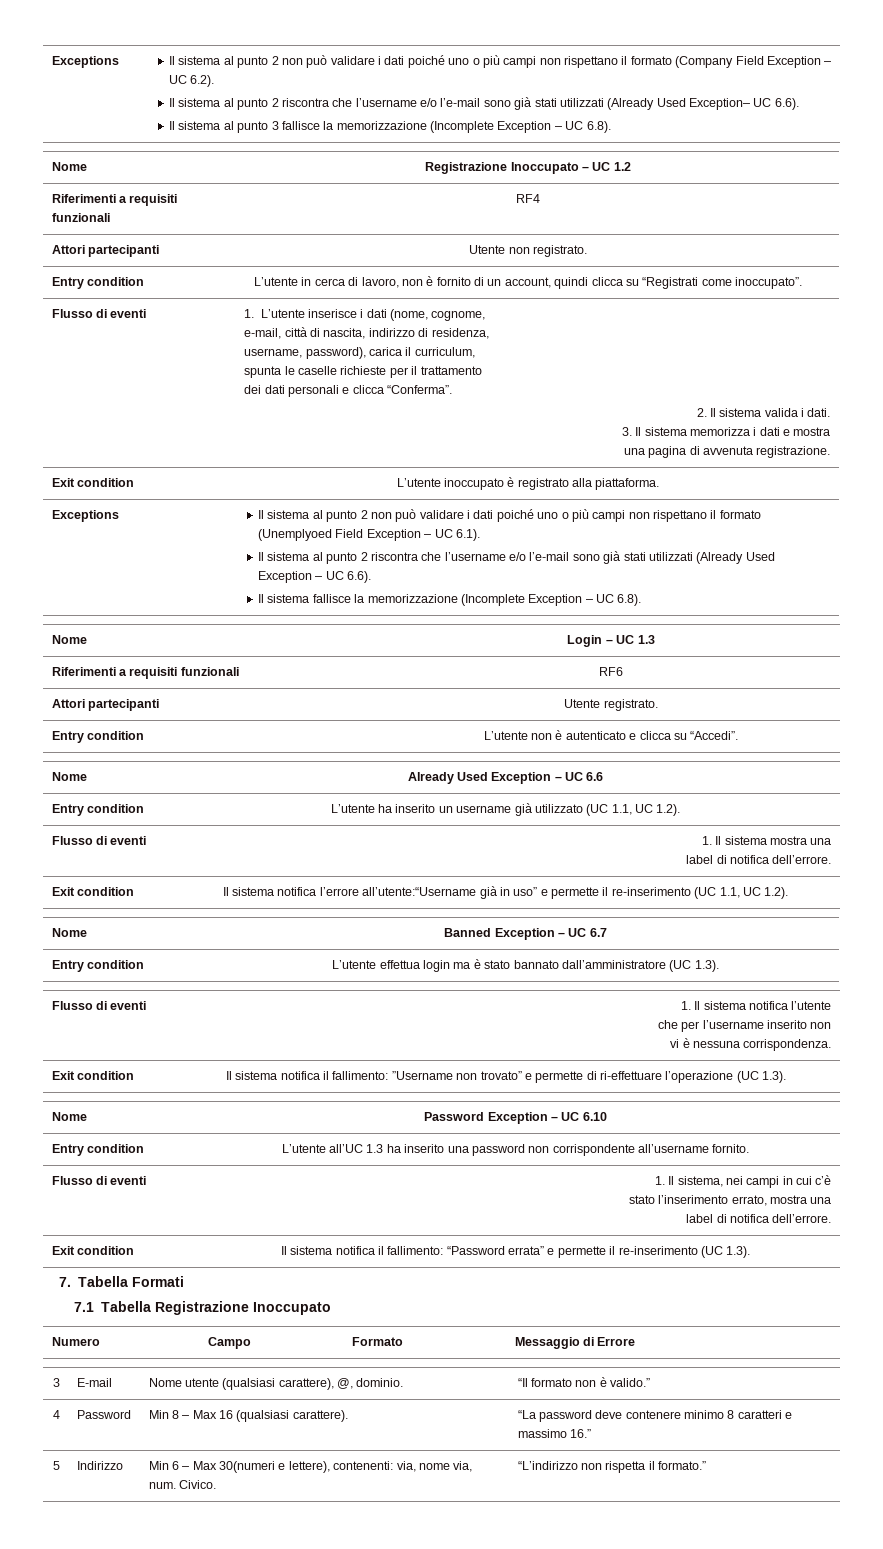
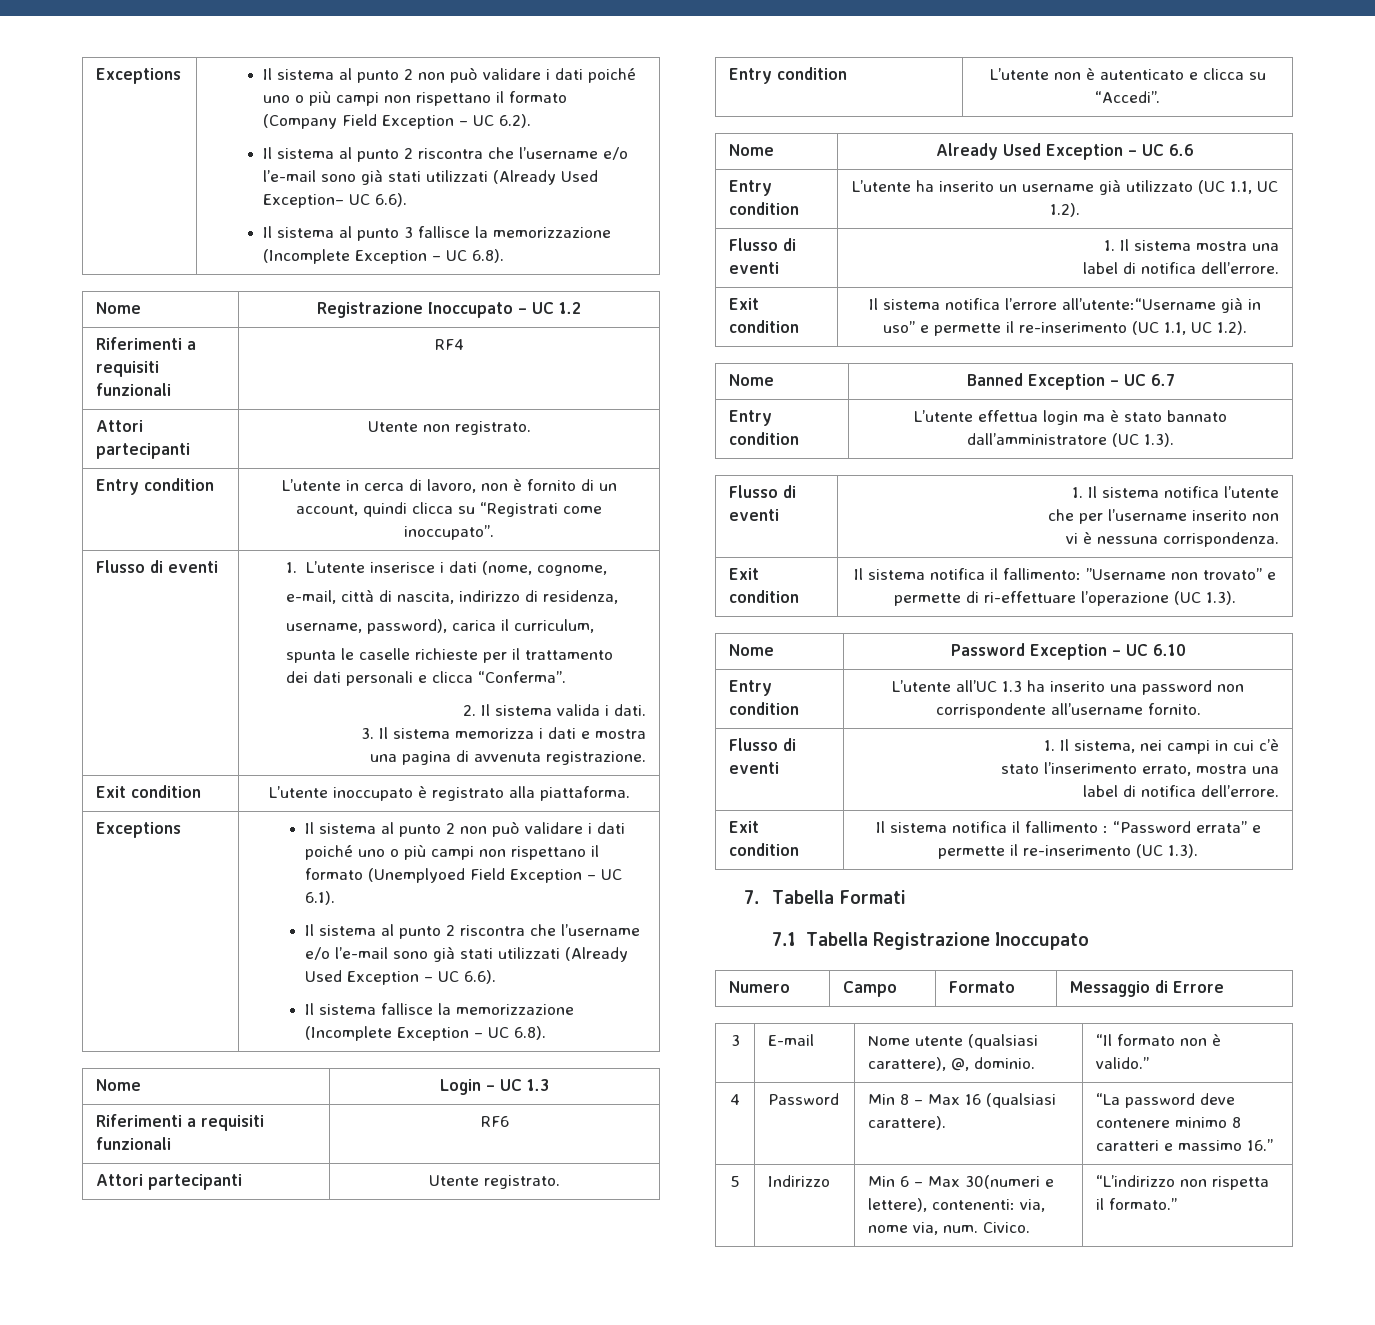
[387,1246,444,1255] fallimento: -> [1024,821,1108,833] fallimento :

